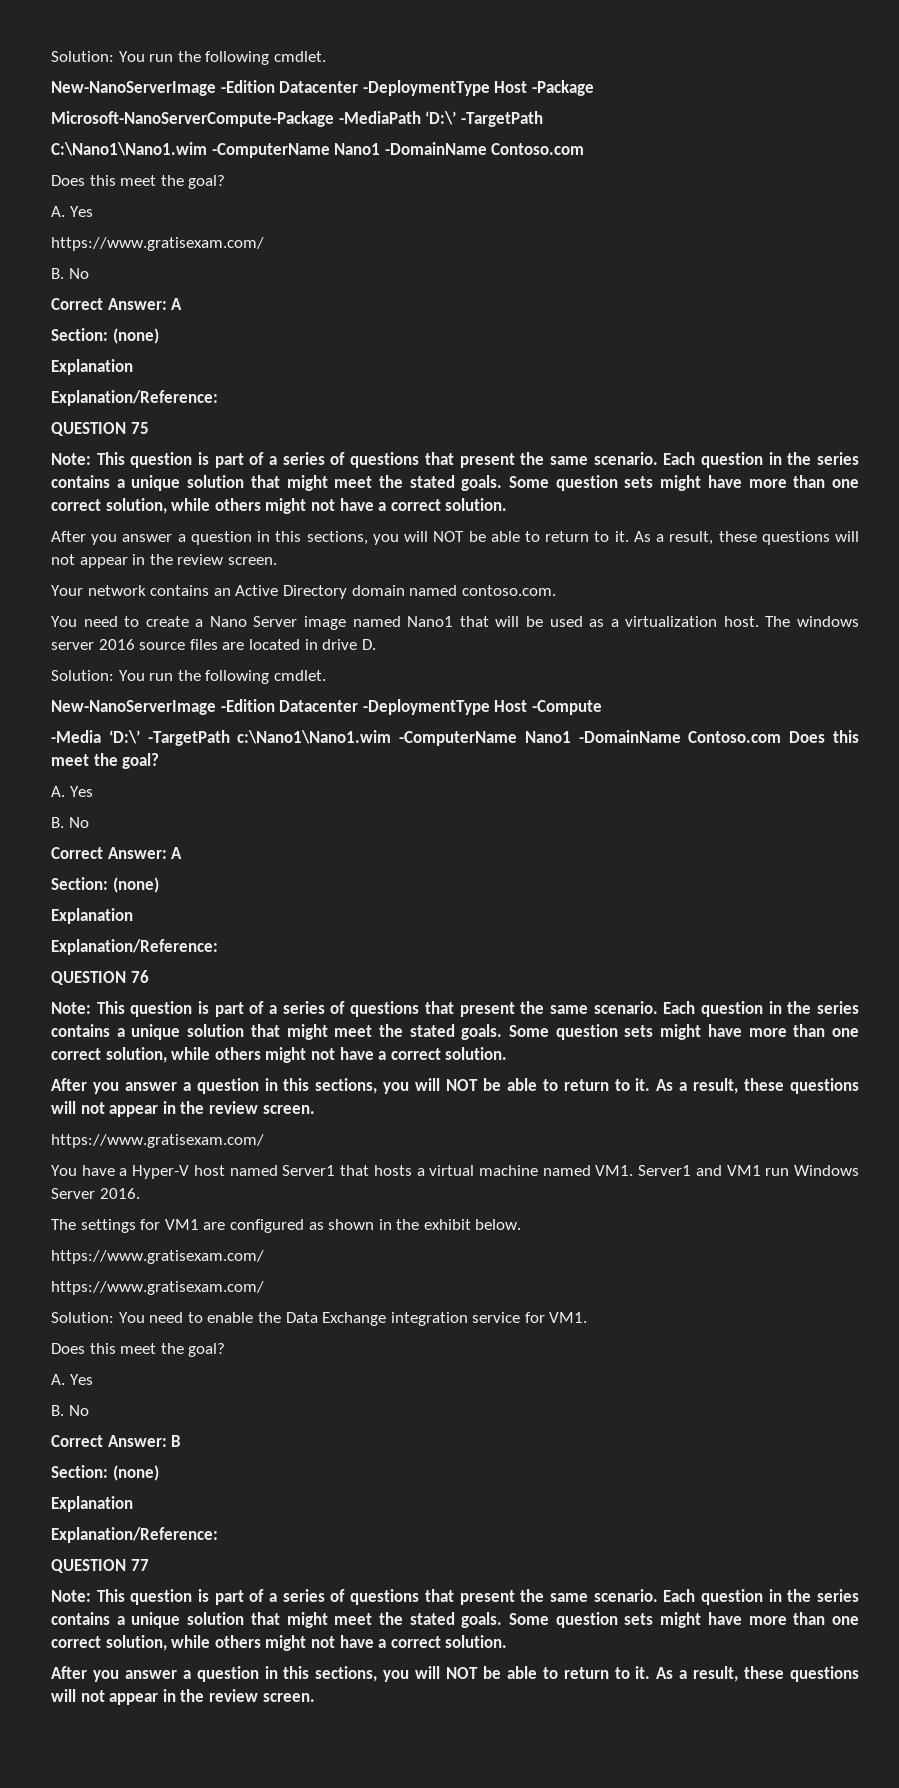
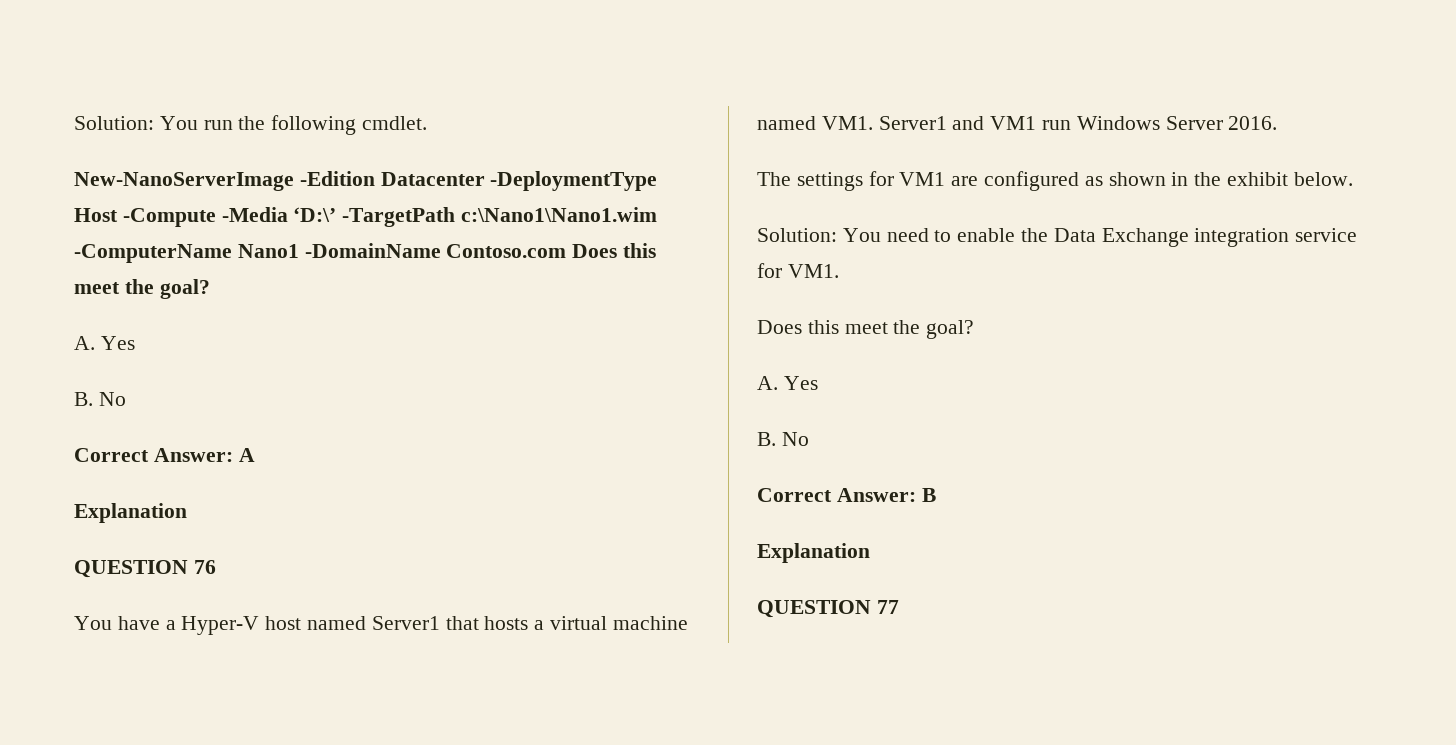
[51,51,326,65] [51,80,594,96] [51,111,543,127] [51,142,585,158] [51,175,226,189] [51,206,93,217] [51,237,264,251] [51,268,89,279] [51,298,183,310] [51,328,159,344] [51,359,133,375] [51,390,218,406] [51,422,149,436] [51,452,860,468] [51,475,860,491] [51,498,508,514] [51,531,860,545] [51,554,277,568] [51,585,556,599] [51,616,859,630] [51,639,376,650] [51,670,326,684] Solution: You run the following cmdlet. // New-NanoServerImage -Edition Datacenter -DeploymentType Host -Package // Microsoft-NanoServerCompute-Package -MediaPath ‘D:\’ -TargetPath // C:\Nano1\Nano1.wim -ComputerName Nano1 -DomainName Contoso.com // Does this meet the goal? // A. Yes // https://www.gratisexam.com/ // B. No // Correct Answer: A // Section: (none) // Explanation // Explanation/Reference: // QUESTION 75 // Note: This question is part of a series of questions that present the same scenario. Each question in the series contains a unique solution that might meet the stated goals. Some question sets might have more than one correct solution, while others might not have a correct solution. // After you answer a question in this sections, you will NOT be able to return to it. As a result, these questions will not appear in the review screen. // Your network contains an Active Directory domain named contoso.com. // You need to create a Nano Server image named Nano1 that will be used as a virtualization host. The windows server 2016 source files are located in drive D. // Solution: You run the following cmdlet. -> [74,115,428,135] Solution: You run the following cmdlet.
(602, 707) // -> (216, 217) none
[51,877,159,893] [51,908,133,924] [51,939,218,955] // Section: (none) // Explanation // Explanation/Reference: -> [74,503,187,523] // Explanation
[51,1001,860,1017] [51,1024,860,1040] [51,1047,508,1063] [51,1078,860,1094] [51,1101,315,1117] [51,1134,264,1148] // Note: This question is part of a series of questions that present the same scenario. Each question in the series contains a unique solution that might meet the stated goals. Some question sets might have more than one correct solution, while others might not have a correct solution. // After you answer a question in this sections, you will NOT be able to return to it. As a result, these questions will not appear in the review screen. // https://www.gratisexam.com/ -> (216, 567) none
[51,1250,264,1264] [51,1281,264,1295] // https://www.gratisexam.com/ // https://www.gratisexam.com/ -> (1353, 179) none
[51,1465,159,1481] [51,1496,133,1512] [51,1527,218,1543] // Section: (none) // Explanation // Explanation/Reference: -> [757,543,870,563] // Explanation
[51,1589,860,1605] [51,1612,860,1628] [51,1635,508,1651] [51,1666,860,1682] [51,1689,315,1705] // Note: This question is part of a series of questions that present the same scenario. Each question in the series contains a unique solution that might meet the stated goals. Some question sets might have more than one correct solution, while others might not have a correct solution. // After you answer a question in this sections, you will NOT be able to return to it. As a result, these questions will not appear in the review screen. -> (899, 607) none

